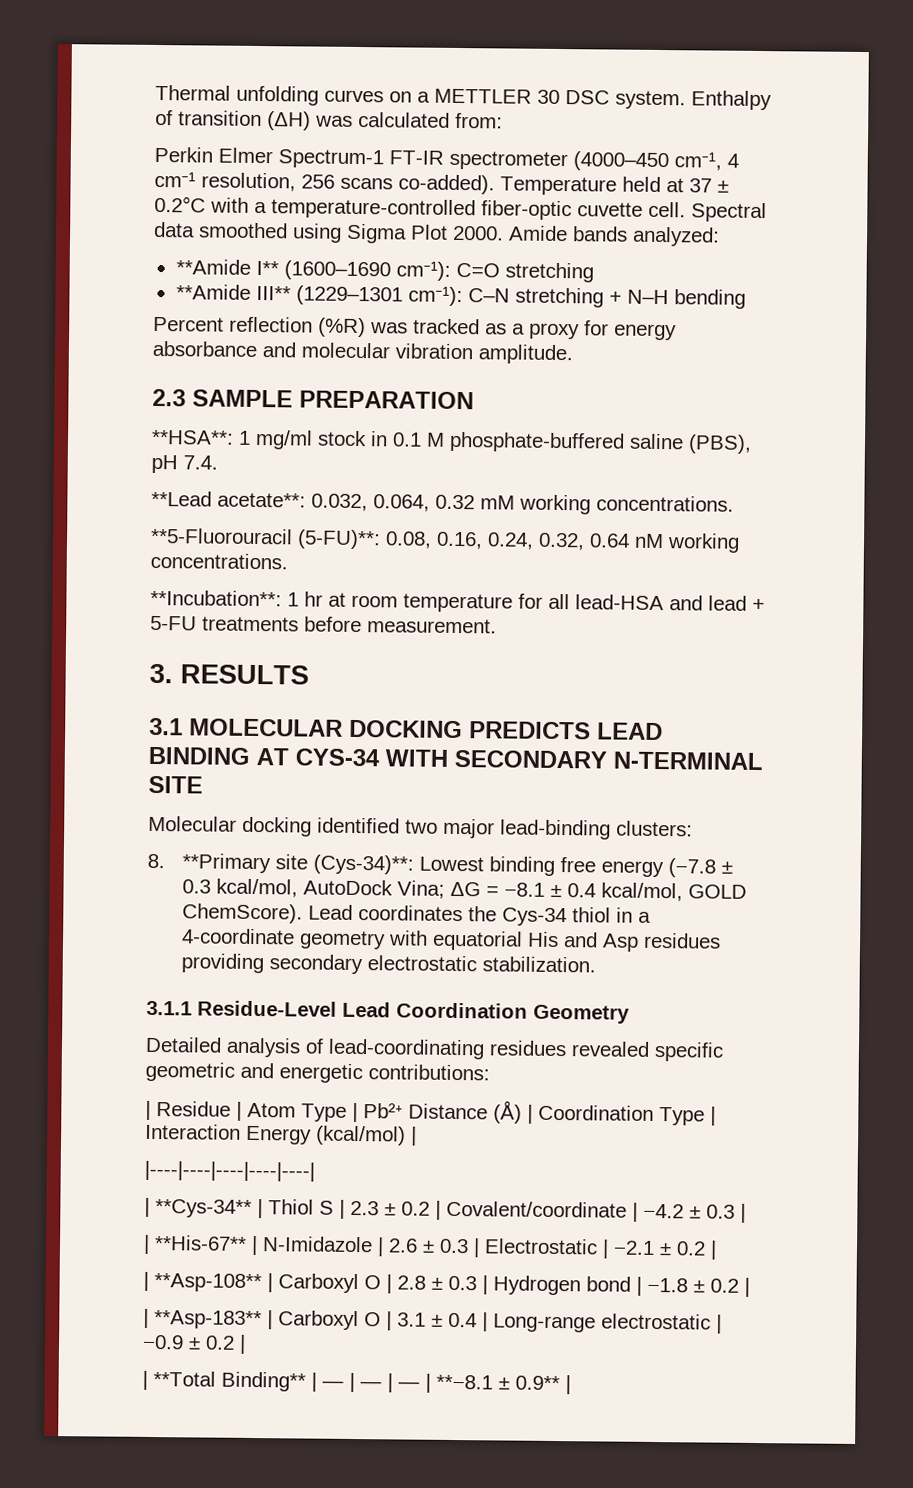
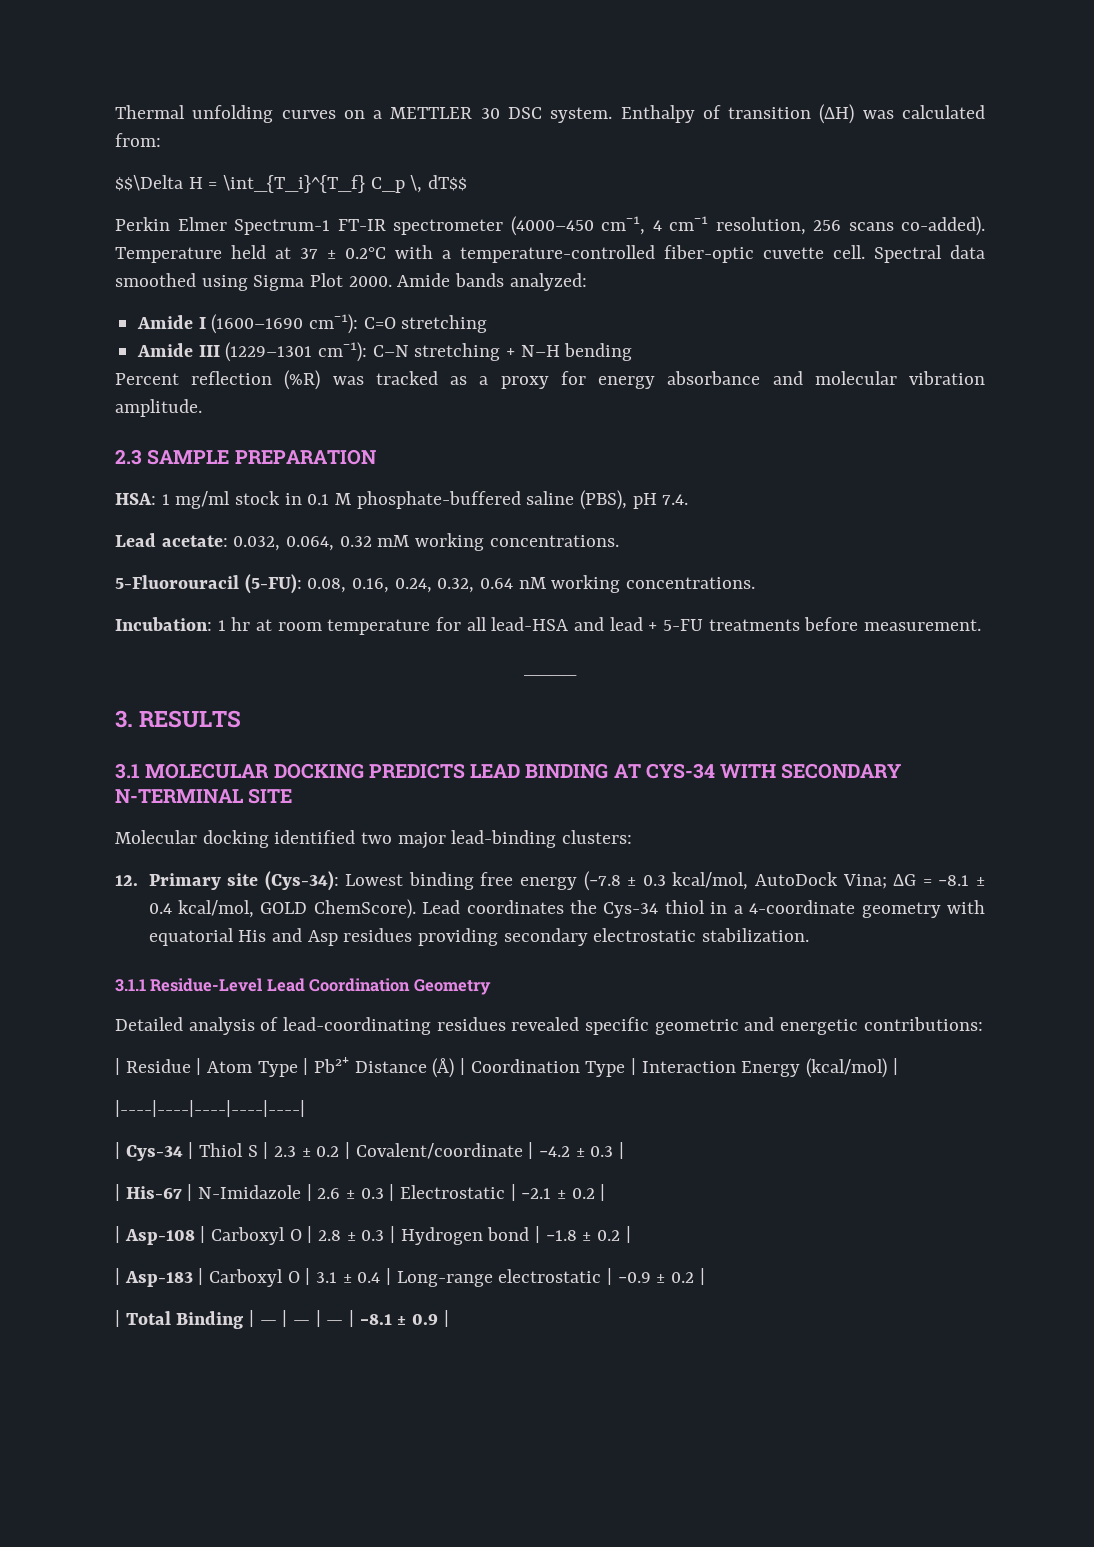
(503, 120) none -> [115,175,468,193] // $$\Delta H = \int_{T_i}^{T_f} C_p \, dT$$
[175,259,279,276] **Amide I** -> [137,315,206,329] Amide I
[175,284,291,301] **Amide III** -> [137,343,220,357] Amide III
[151,429,234,445] **HSA**: -> [115,493,156,505] HSA:
[151,490,306,508] **Lead acetate**: -> [115,533,228,547] Lead acetate:
[150,527,381,550] **5-Fluorouracil (5-FU)**: -> [115,574,302,594] 5-Fluorouracil (5-FU):
[150,589,282,607] **Incubation**: -> [115,617,212,631] Incubation:
(497, 626) none -> [524,673,577,676] // ____
[147,853,415,875] 8. **Primary site (Cys-34)**: -> [115,871,339,891] 12. Primary site (Cys-34):
[155,1199,252,1218] **Cys-34** -> [125,1145,183,1161] Cys-34
[154,1235,247,1251] **His-67** -> [125,1186,182,1199] His-67
[154,1273,262,1293] **Asp-108** -> [124,1229,195,1245] Asp-108
[154,1310,262,1330] **Asp-183** -> [124,1271,193,1287] Asp-183
[153,1371,306,1392] **Total Binding** -> [125,1311,244,1329] Total Binding
[436,1374,560,1391] **−8.1 ± 0.9** -> [359,1314,439,1325] −8.1 ± 0.9

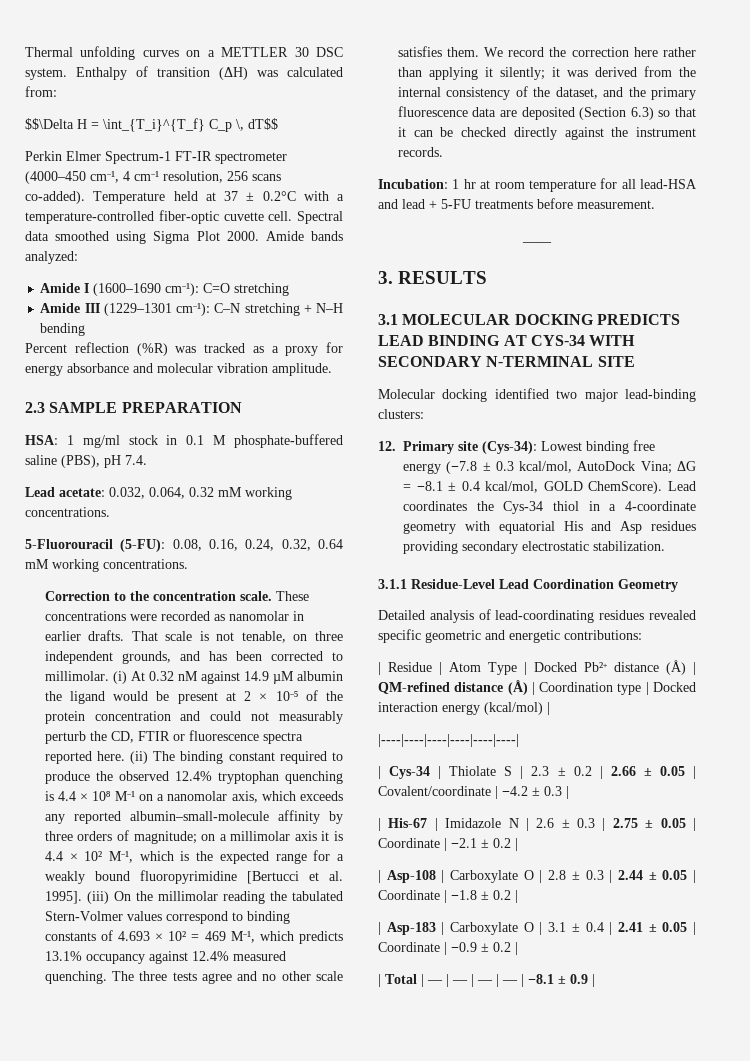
[518,575,756,593] nM working concentrations. -> [25,559,188,572] [44,591,309,601] [44,611,304,621] [44,630,343,643] [44,651,343,664] [44,671,343,684] [44,690,343,704] [44,711,343,724] [44,730,303,744] [44,751,343,764] [44,771,343,784] [44,791,344,803] [44,810,343,824] [44,830,343,844] [44,850,344,864] [44,870,343,884] [44,891,343,904] [44,911,290,924] [44,930,343,944] [44,951,286,964] [44,971,343,984] [397,46,696,57] [397,66,696,80] [397,86,696,100] [397,106,696,120] [397,127,696,140] [397,147,443,157] mM working concentrations. // Correction to the concentration scale. These concentrations were recorded as nanomolar in earlier drafts. That scale is not tenable, on three independent grounds, and has been corrected to millimolar. (i) At 0.32 nM against 14.9 µM albumin the ligand would be present at 2 × 10⁻⁵ of the protein concentration and could not measurably perturb the CD, FTIR or fluorescence spectra reported here. (ii) The binding constant required to produce the observed 12.4% tryptophan quenching is 4.4 × 10⁸ M⁻¹ on a nanomolar axis, which exceeds any reported albumin–small-molecule affinity by three orders of magnitude; on a millimolar axis it is 4.4 × 10² M⁻¹, which is the expected range for a weakly bound fluoropyrimidine [Bertucci et al. 1995]. (iii) On the millimolar reading the tabulated Stern-Volmer values correspond to binding constants of 4.693 × 10² = 469 M⁻¹, which predicts 13.1% occupancy against 12.4% measured quenching. The three tests agree and no other scale satisfies them. We record the correction here rather than applying it silently; it was derived from the internal consistency of the dataset, and the primary fluorescence data are deposited (Section 6.3) so that it can be checked directly against the instrument records.
[314,1057,801,1078] Pb²⁺ Distance (Å) | Coordination Type | Interaction Energy -> [534,660,696,675] [378,680,696,695] [378,702,480,715] Docked Pb²⁺ distance (Å) | QM-refined distance (Å) | Coordination type | Docked interaction energy
[115,1100,305,1117] |----|----|----|----|----| -> [378,734,519,747] |----|----|----|----|----|----|
[199,1143,244,1157] Thiol -> [449,766,497,776] Thiolate
(351, 1150) none -> [610,766,696,779] 2.66 ± 0.05 |
[198,1185,302,1199] N-Imidazole -> [445,818,519,828] Imidazole N
[400,1185,506,1199] Electrostatic -> [612,818,696,831] [378,838,440,848] 2.75 ± 0.05 | Coordinate
[211,1227,286,1245] Carboxyl -> [450,870,519,883] Carboxylate
[400,1227,530,1245] Hydrogen bond -> [617,870,696,883] [378,890,440,900] 2.44 ± 0.05 | Coordinate
[209,1269,284,1287] Carboxyl -> [450,922,519,935] Carboxylate
[396,1269,602,1287] Long-range electrostatic -> [617,922,696,935] [378,942,440,952] 2.41 ± 0.05 | Coordinate
[176,1311,244,1329] Binding -> [421,974,443,987] | —

